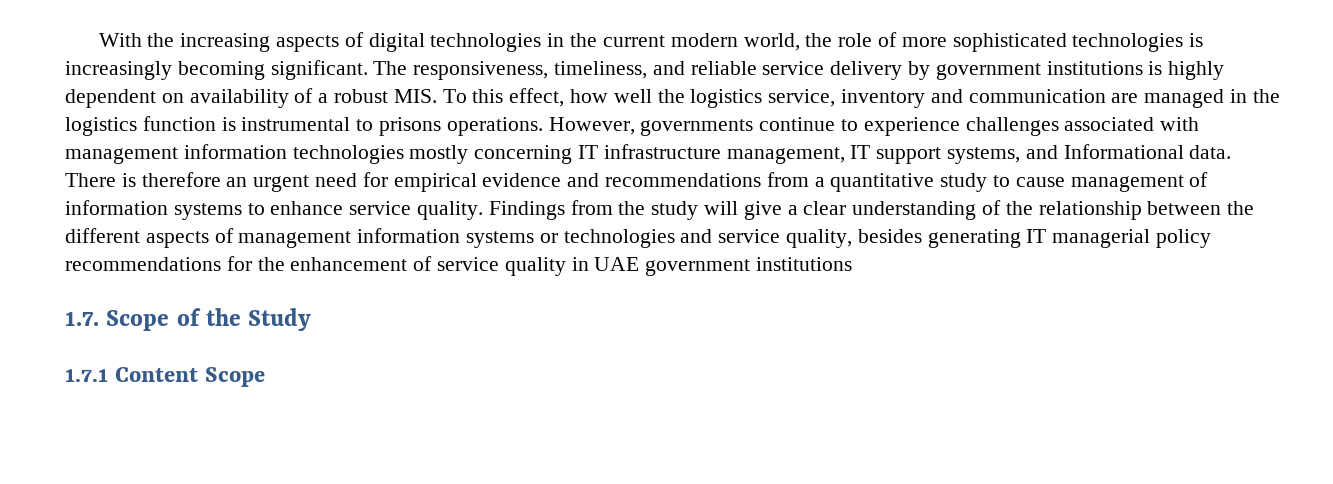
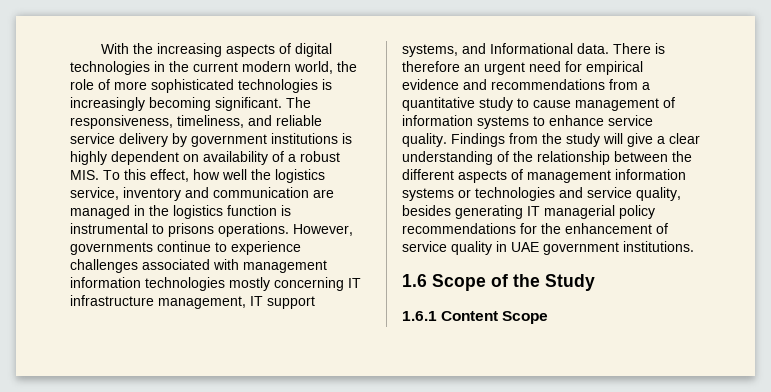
[756,257,853,271] [65,311,99,326] institutions // 1.7. -> [623,241,694,252] [402,274,427,287] institutions. // 1.6
[65,369,108,382] 1.7.1 -> [402,311,437,321] 1.6.1

